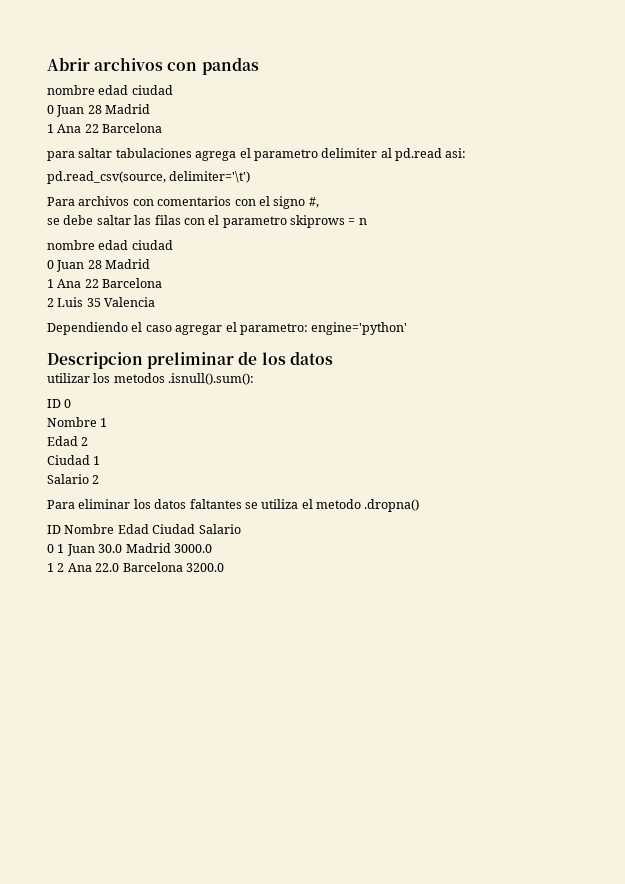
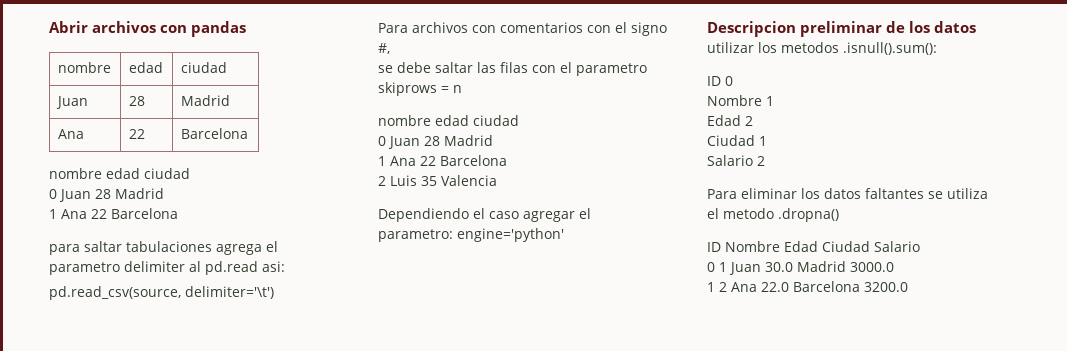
(259, 66) none -> [57,62,111,73] [128,62,163,73] [180,62,227,73] [55,96,88,109] [128,96,145,106] [180,95,230,106] [57,129,84,139] [128,129,145,139] [180,128,248,139] // nombre | edad | ciudad // Juan | 28 | Madrid // Ana | 22 | Barcelona

